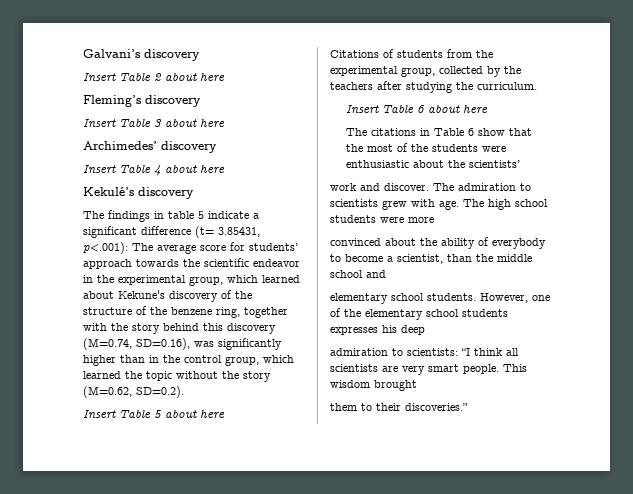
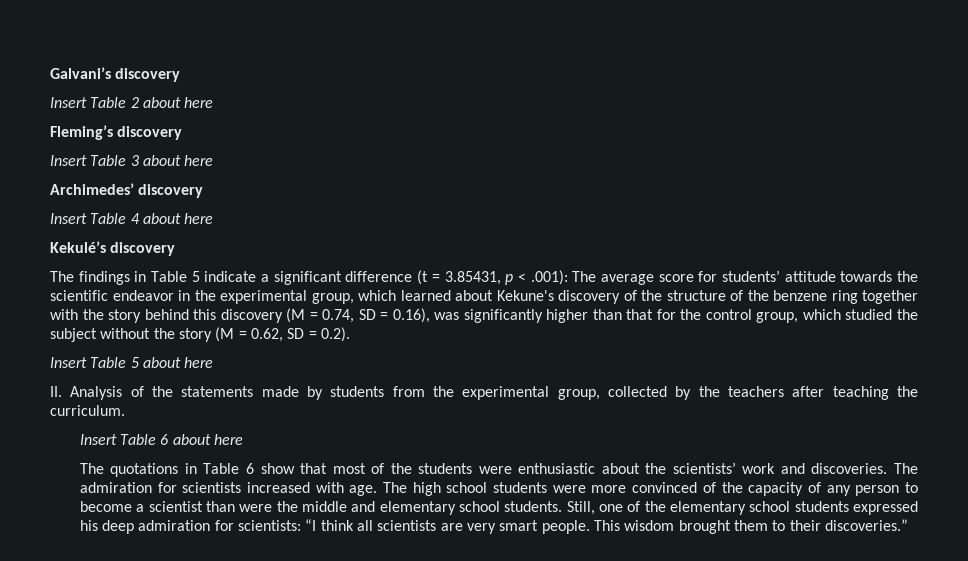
[168,211,194,219] table -> [151,271,188,282] Table
[195,226,260,238] [83,242,128,254] (t= 3.85431, p<.001): -> [417,270,568,285] (t = 3.85431, p < .001):
[83,259,132,269] approach -> [784,271,836,282] attitude
[216,307,240,318] ring, -> [831,290,858,304] ring
[83,338,190,350] (M=0.74, SD=0.16), -> [286,308,430,323] (M = 0.74, SD = 0.16),
[149,355,159,363] in -> [626,309,676,320] that for
[83,371,271,382] [83,386,184,398] learned the topic without the story (M=0.62, SD=0.2). -> [845,309,918,320] [50,327,350,342] studied the subject without the story (M = 0.62, SD = 0.2).
[330,49,394,58] Citations of -> [50,386,323,400] II. Analysis of the statements made by
[406,82,452,93] studying -> [832,386,889,400] teaching
[371,128,417,136] citations -> [110,463,179,477] quotations
[346,144,364,152] the -> (328, 468) none
(521, 164) // -> (736, 468) none
[384,183,429,191] discover. -> [811,463,888,474] discoveries.
[520,183,531,191] [330,199,407,210] to scientists grew -> [157,482,310,493] for scientists increased
[330,237,546,249] [330,254,472,264] // convinced about the ability of everybody to become a scientist, than -> [632,482,918,496] [79,501,273,512] convinced of the capacity of any person to become a scientist than were
[330,270,386,278] school and // -> [351,501,376,512] and
[480,293,528,303] However, -> [566,501,595,515] Still,
[330,327,378,335] expresses -> [852,501,918,515] expressed
[330,348,403,356] // admiration to -> [138,520,234,531] admiration for
(417, 385) // -> (731, 527) none

